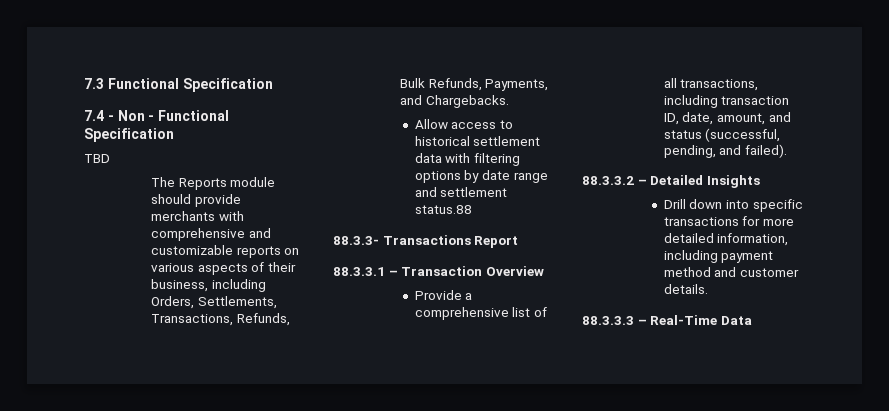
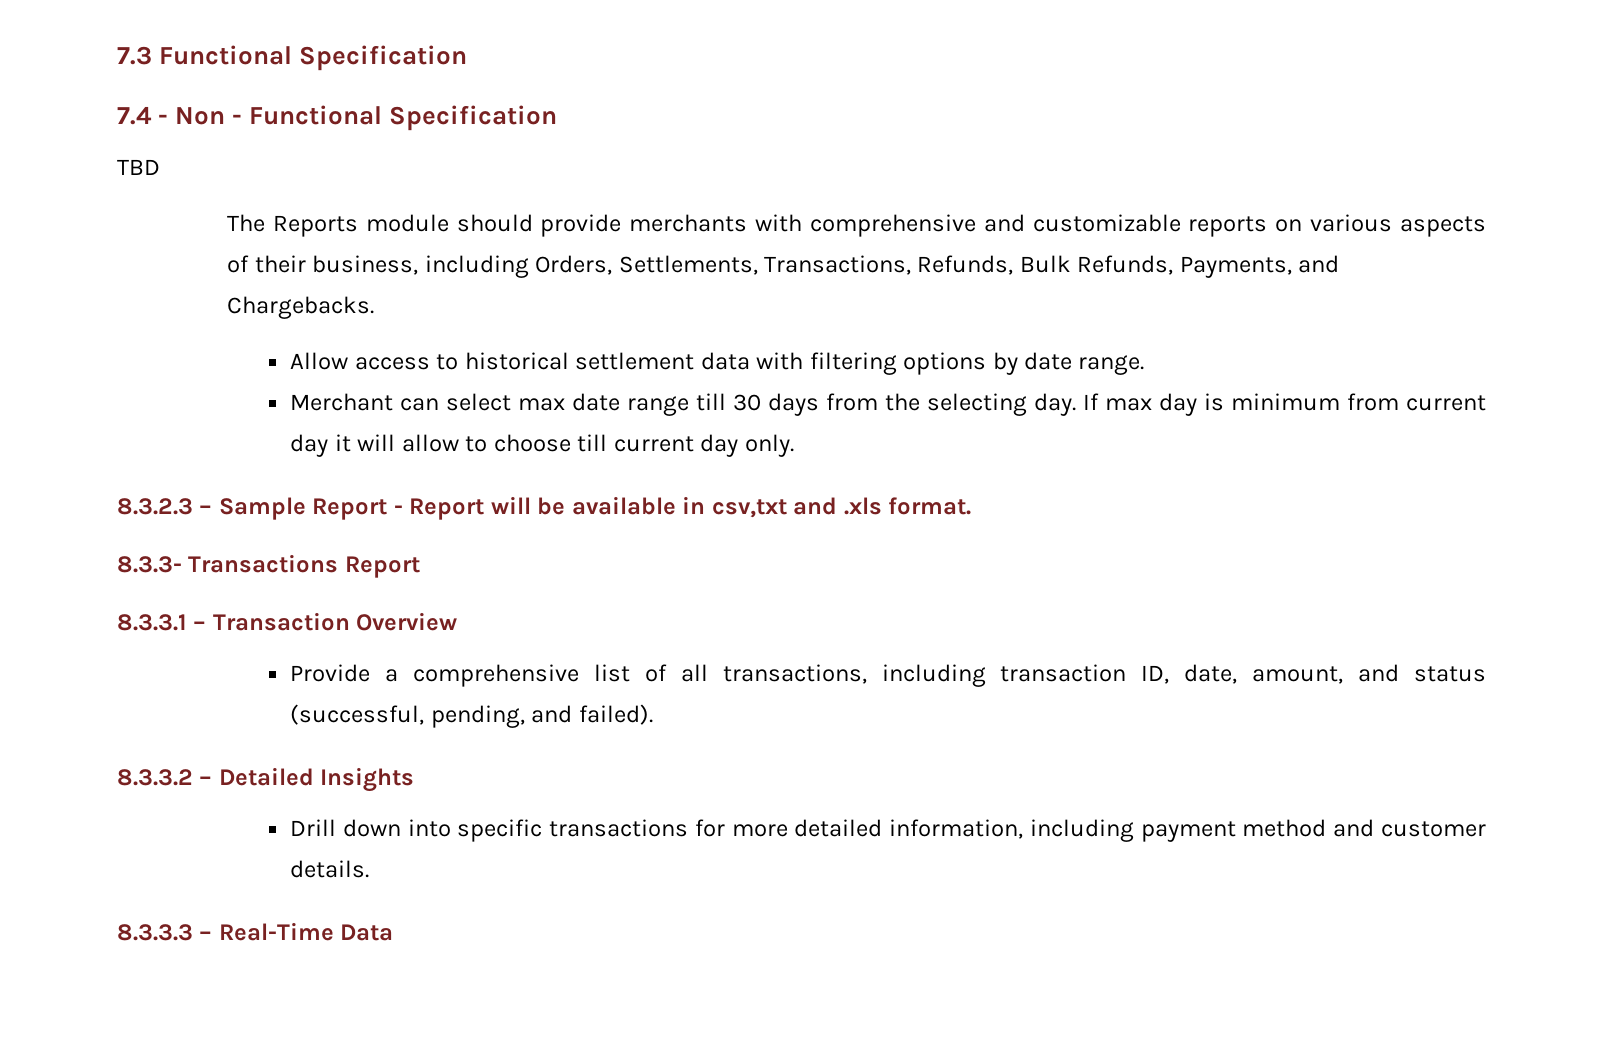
[513,172,548,183] [414,187,508,197] [414,205,472,214] [333,236,379,245] range and settlement status.88 // 88.3.3- -> [1078,355,1145,375] [290,393,1486,416] [290,434,794,457] [117,496,972,520] [117,556,182,573] range. // Merchant can select max date range till 30 days from the selecting day. If max day is minimum from current day it will allow to choose till current day only. // 8.3.2.3 – Sample Report - Report will be available in csv,txt and .xls format. // 8.3.3-
[333,267,385,276] 88.3.3.1 -> [117,614,187,631] 8.3.3.1
[582,176,634,185] 88.3.3.2 -> [117,769,193,786] 8.3.3.2
[582,316,634,325] 88.3.3.3 -> [117,924,193,941] 8.3.3.3

